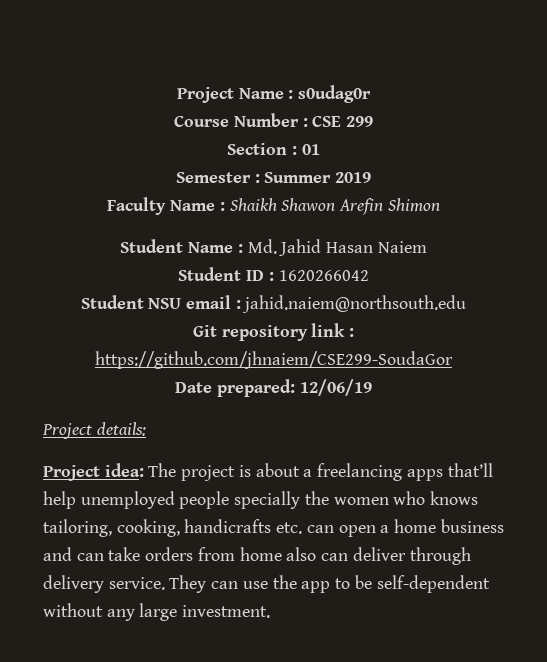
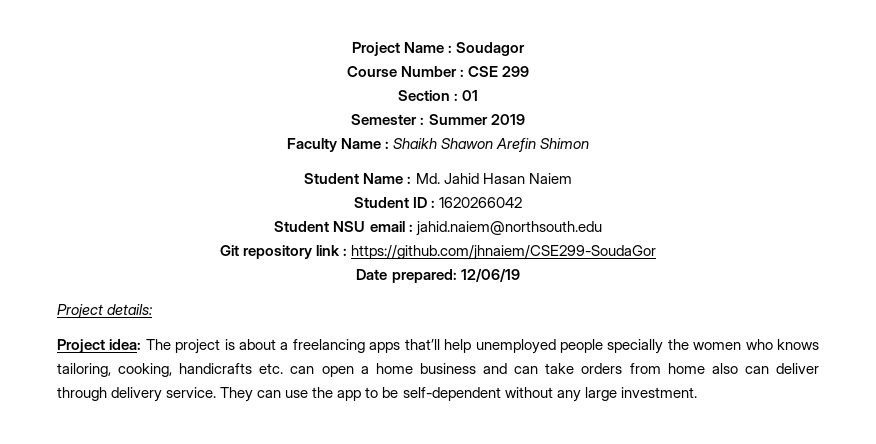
[298,85,372,103] s0udag0r -> [456,42,526,56] Soudagor

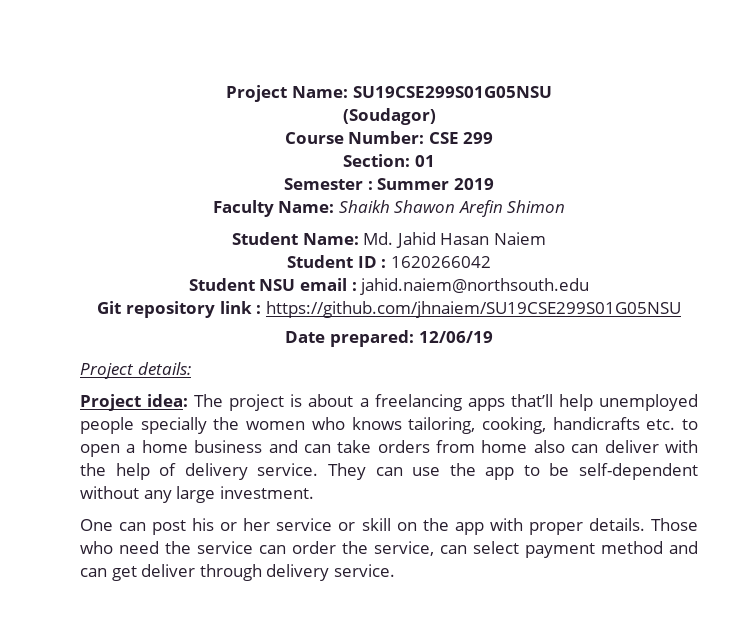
[351,42,526,56] Project Name : Soudagor -> [226,85,552,102] [342,108,436,125] Project Name: SU19CSE299S01G05NSU // (Soudagor)
[400,66,464,77] Number : -> [348,131,425,144] Number:
[397,90,458,101] Section : -> [343,154,411,167] Section:
[340,138,389,149] Name : -> [278,201,335,213] Name:
[363,173,412,184] Name : -> [302,233,359,245] Name:
[351,244,657,260] https://github.com/jhnaiem/CSE299-SoudaGor -> [265,301,681,318] https://github.com/jhnaiem/SU19CSE299S01G05NSU
[290,366,315,374] can -> [682,419,698,430] to
[57,387,107,401] through -> [664,440,698,453] [80,463,177,480] with the help of
(697, 392) none -> [80,518,698,535] [80,541,698,558] [80,564,395,581] // One can post his or her service or skill on the app with proper details. Those who need the service can order the service, can select payment method and can get deliver through delivery service.

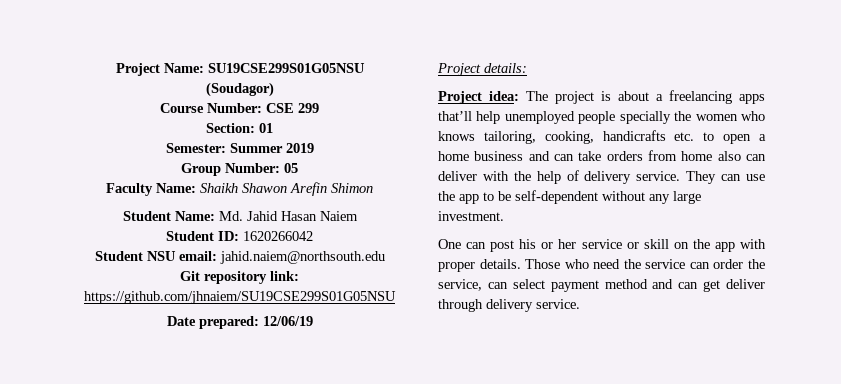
[284,178,373,190] Semester : -> [165,143,226,153] Semester:
(494, 184) none -> [181,163,298,176] // Group Number: 05
[357,256,387,268] ID : -> [218,231,239,241] ID:
[300,278,357,291] email : -> [178,251,217,261] email:
[219,301,262,314] link : -> [270,271,299,281] link:

